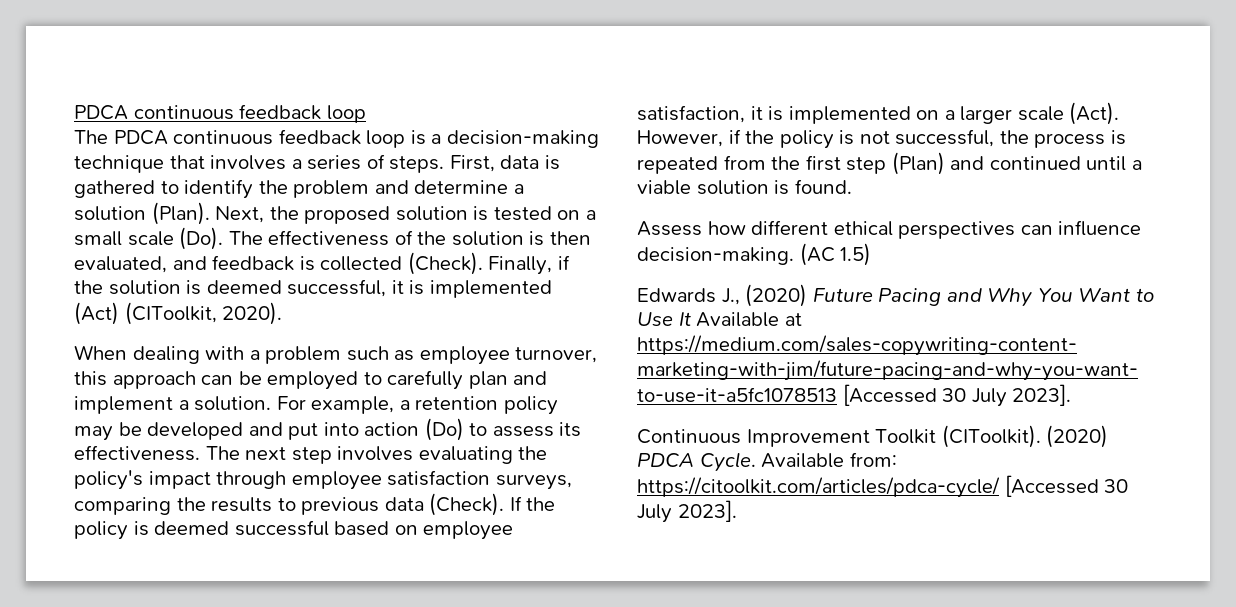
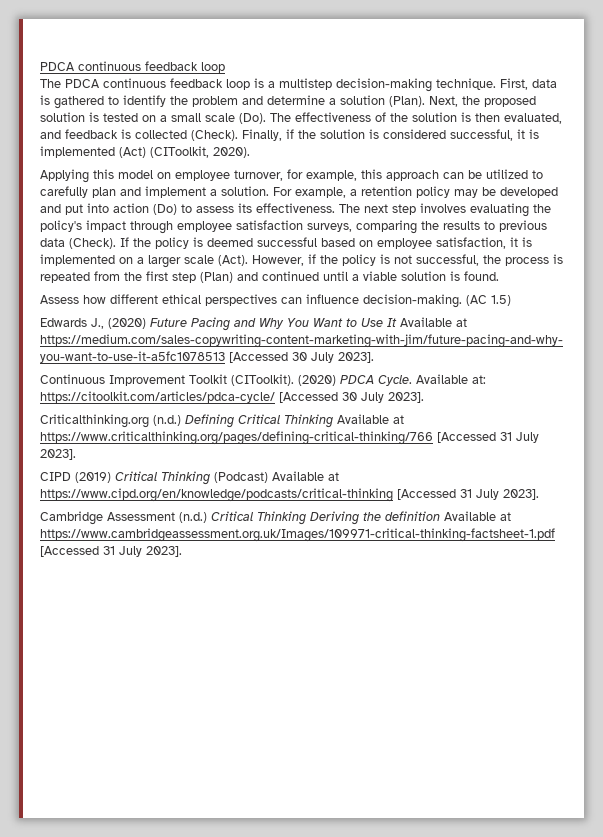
[446,130,599,148] [74,154,445,173] decision-making technique that involves a series of steps. -> [279,78,496,92] multistep decision-making technique.
[206,280,282,294] deemed -> [383,129,446,139] considered
[74,345,598,365] When dealing with a problem such as employee turnover, -> [40,169,357,183] Applying this model on employee turnover, for example,
[267,371,359,390] employed -> [486,169,528,179] utilized
[849,452,897,467] from: -> [472,375,486,384] at:
(737, 511) none -> [40,414,404,428] [40,431,539,445] [40,449,76,460] [40,471,339,485] [40,488,539,502] [40,511,511,525] [40,528,555,542] [40,546,182,557] // Criticalthinking.org (n.d.) Defining Critical Thinking Available at https://www.criticalthinking.org/pages/defining-critical-thinking/766 [Accessed 31 July 2023]. // CIPD (2019) Critical Thinking (Podcast) Available at https://www.cipd.org/en/knowledge/podcasts/critical-thinking [Accessed 31 July 2023]. // Cambridge Assessment (n.d.) Critical Thinking Deriving the definition Available at https://www.cambridgeassessment.org.uk/Images/109971-critical-thinking-factsheet-1.pdf [Accessed 31 July 2023].

